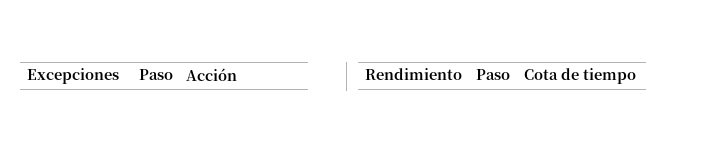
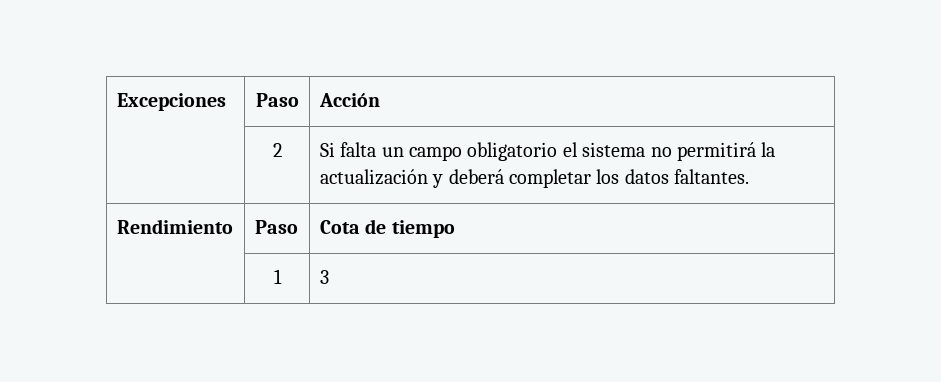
(237, 74) none -> [272,143,282,157] [319,142,776,161] [319,169,750,188] // | 2 | Si falta un campo obligatorio el sistema no permitirá la actualización y deberá completar los datos faltantes.
(636, 76) none -> [273,269,282,284] [319,270,329,284] // | 1 | 3

